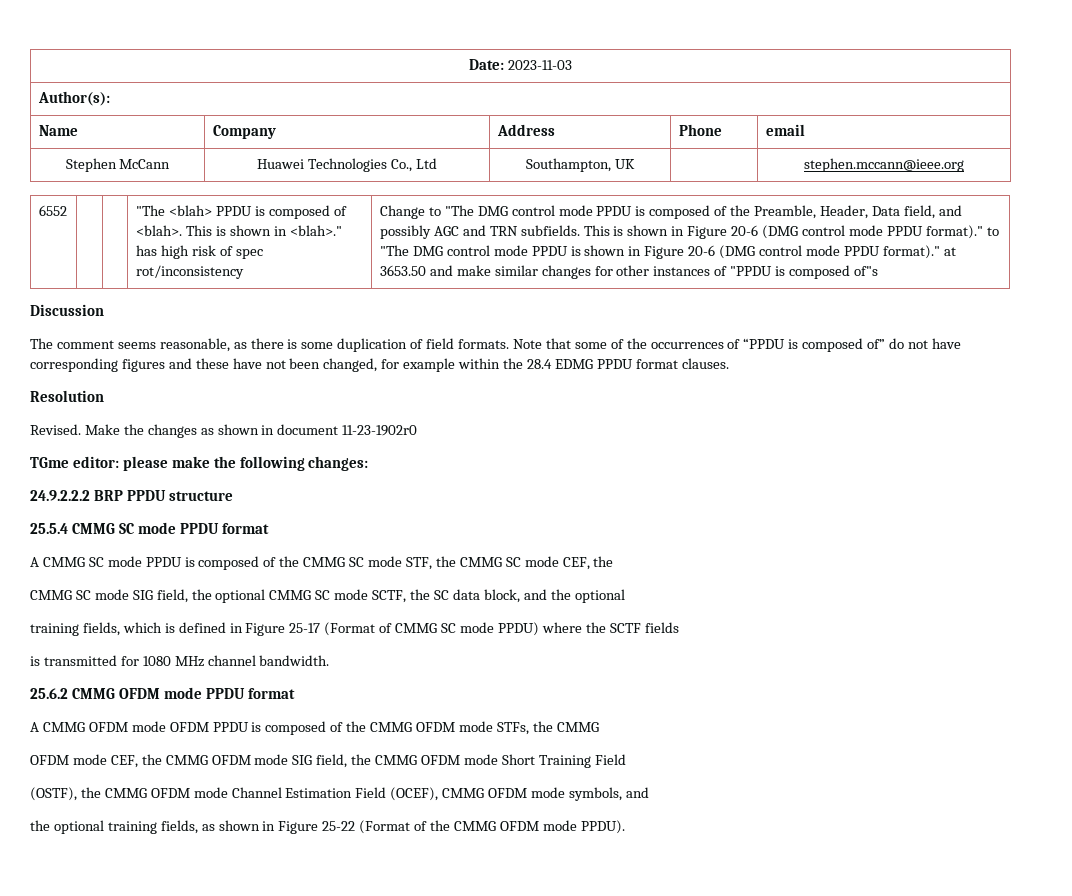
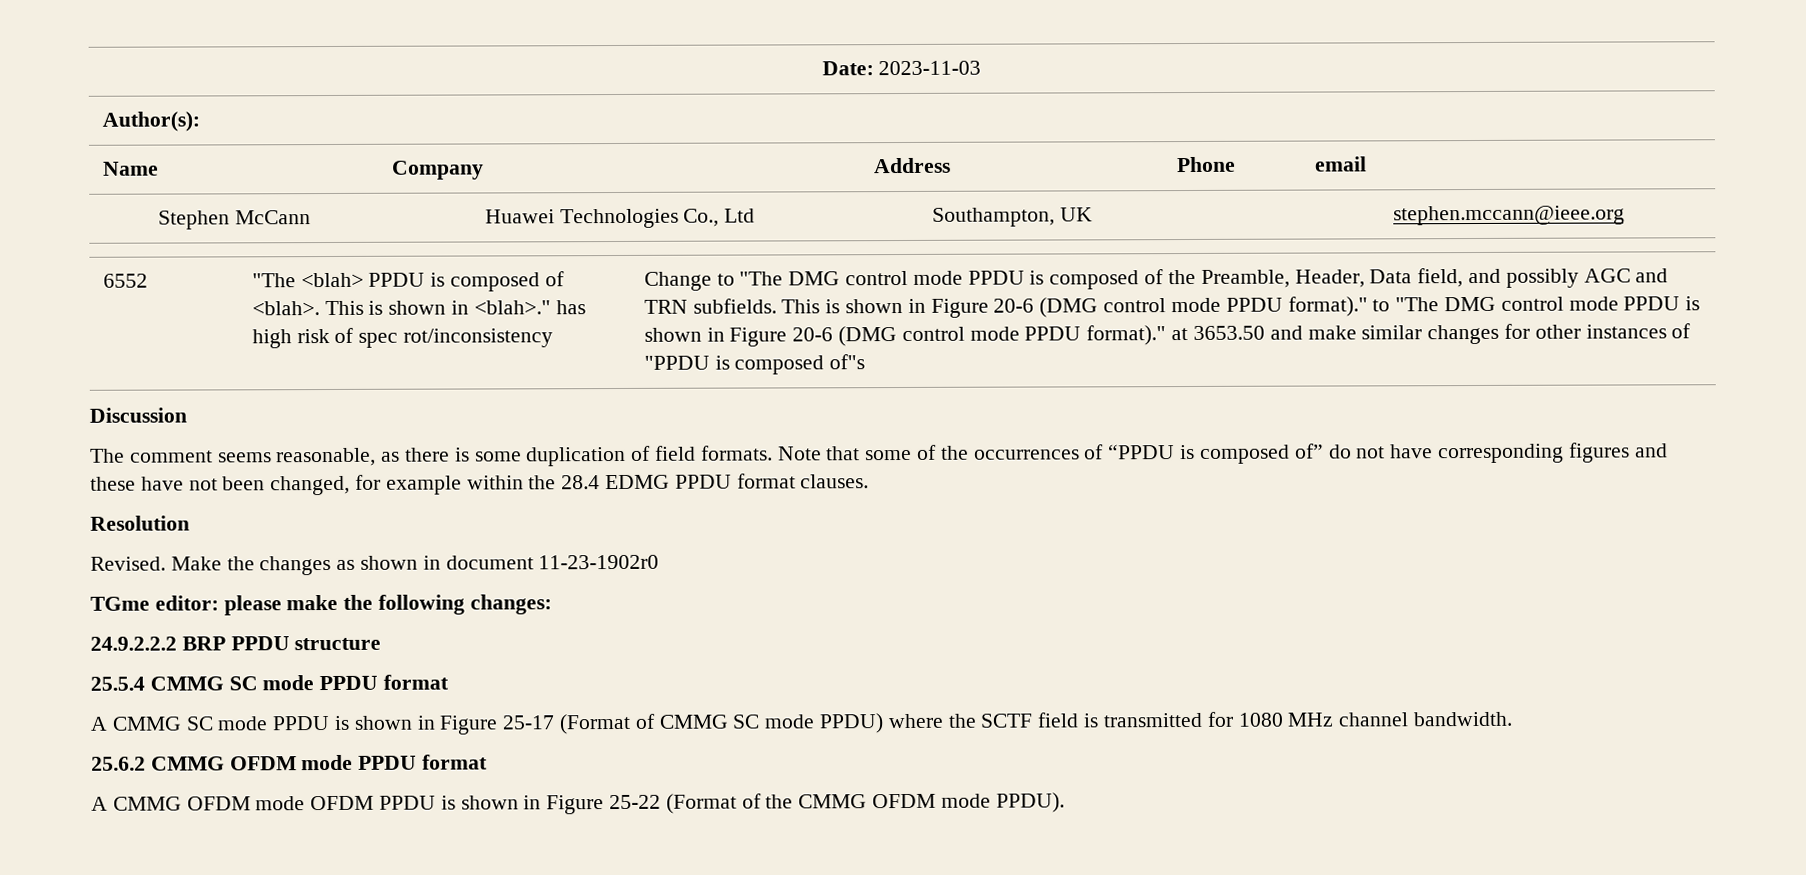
[198,556,614,570] [30,589,625,603] [30,622,226,636] composed of the CMMG SC mode STF, the CMMG SC mode CEF, the // CMMG SC mode SIG field, the optional CMMG SC mode SCTF, the SC data block, and the optional // training fields, which is defined -> [353,715,413,730] shown
[644,622,679,633] fields // -> [1037,712,1080,728] field
[265,721,599,735] [30,754,626,768] [30,787,649,801] [30,820,215,834] composed of the CMMG OFDM mode STFs, the CMMG // OFDM mode CEF, the CMMG OFDM mode SIG field, the CMMG OFDM mode Short Training Field // (OSTF), the CMMG OFDM mode Channel Estimation Field (OCEF), CMMG OFDM mode symbols, and // the optional training fields, as -> (456, 802) none

